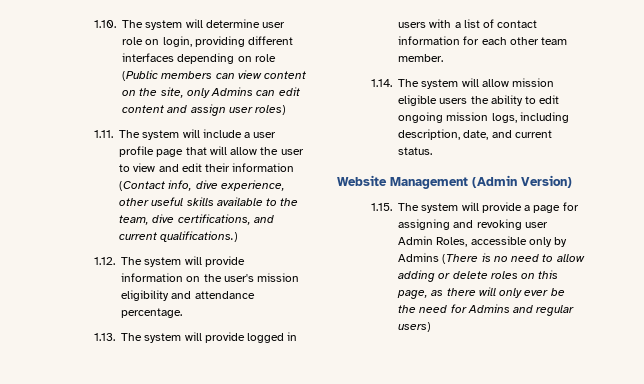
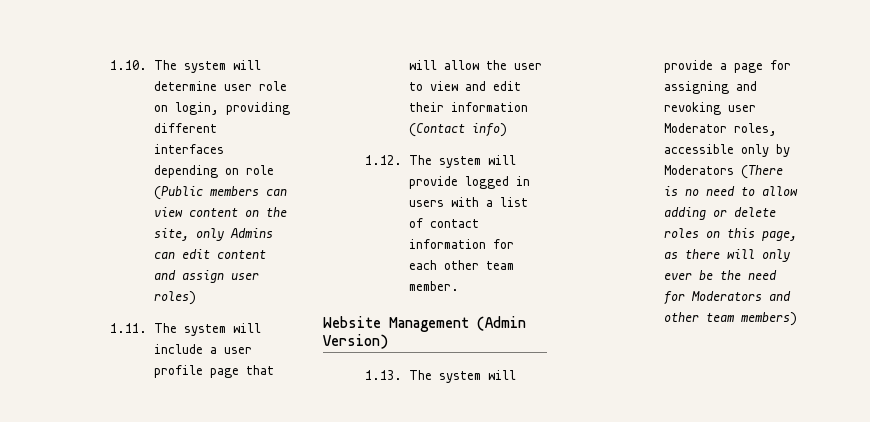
[168,180,285,191] [119,197,299,206] [119,214,274,225] [119,231,239,242] [94,256,245,267] [121,273,300,282] [121,290,255,301] [121,308,183,318] [94,333,116,341] info, dive experience, other useful skills available to the team, dive certifications, and current qualifications.) // 1.12. The system will provide information on the user's mission eligibility and attendance percentage. // 1.13. -> [471,123,507,137] [365,155,403,165] info) // 1.12.
[371,78,555,89] [398,95,560,106] [398,112,569,123] [398,129,552,140] [398,147,433,155] // 1.14. The system will allow mission eligible users the ability to edit ongoing mission logs, including description, date, and current status. -> (459, 286) none
[371,203,393,211] 1.15. -> [365,370,403,380] 1.13.
[398,236,468,247] Admin Roles, -> [663,123,777,136] Moderator roles,
[398,253,440,262] Admins -> [663,165,734,175] Moderators
[467,304,575,316] [398,322,432,332] Admins and regular users) -> [690,291,791,301] [663,312,797,326] Moderators and other team members)

